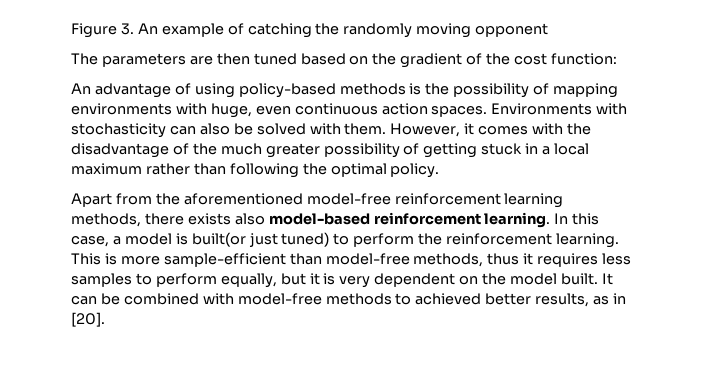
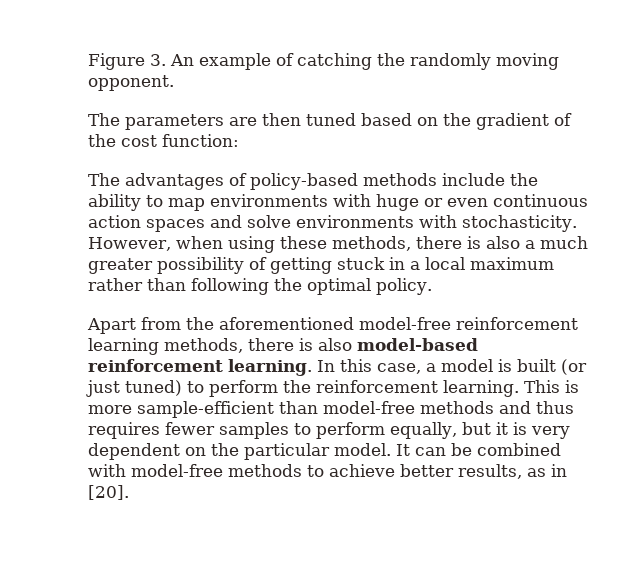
[475,23,549,37] opponent -> [88,75,174,91] opponent.
[71,83,619,98] [71,103,628,118] [71,123,592,138] [71,143,217,158] An advantage of using policy-based methods is the possibility of mapping environments with huge, even continuous action spaces. Environments with stochasticity can also be solved with them. However, it comes with the disadvantage of the -> [88,173,538,190] [88,194,588,211] [88,215,577,232] [88,236,535,253] The advantages of policy-based methods include the ability to map environments with huge or even continuous action spaces and solve environments with stochasticity. However, when using these methods, there is also a
[187,213,231,225] exists -> [299,338,313,351] is
[191,232,246,247] built(or -> [517,359,587,375] built (or
[413,253,632,267] methods, thus it requires less -> [420,401,574,414] [88,422,215,439] methods and thus requires fewer
[510,273,598,285] model built. -> [244,443,391,460] particular model.
[415,293,482,305] achieved -> [329,464,395,477] achieve

